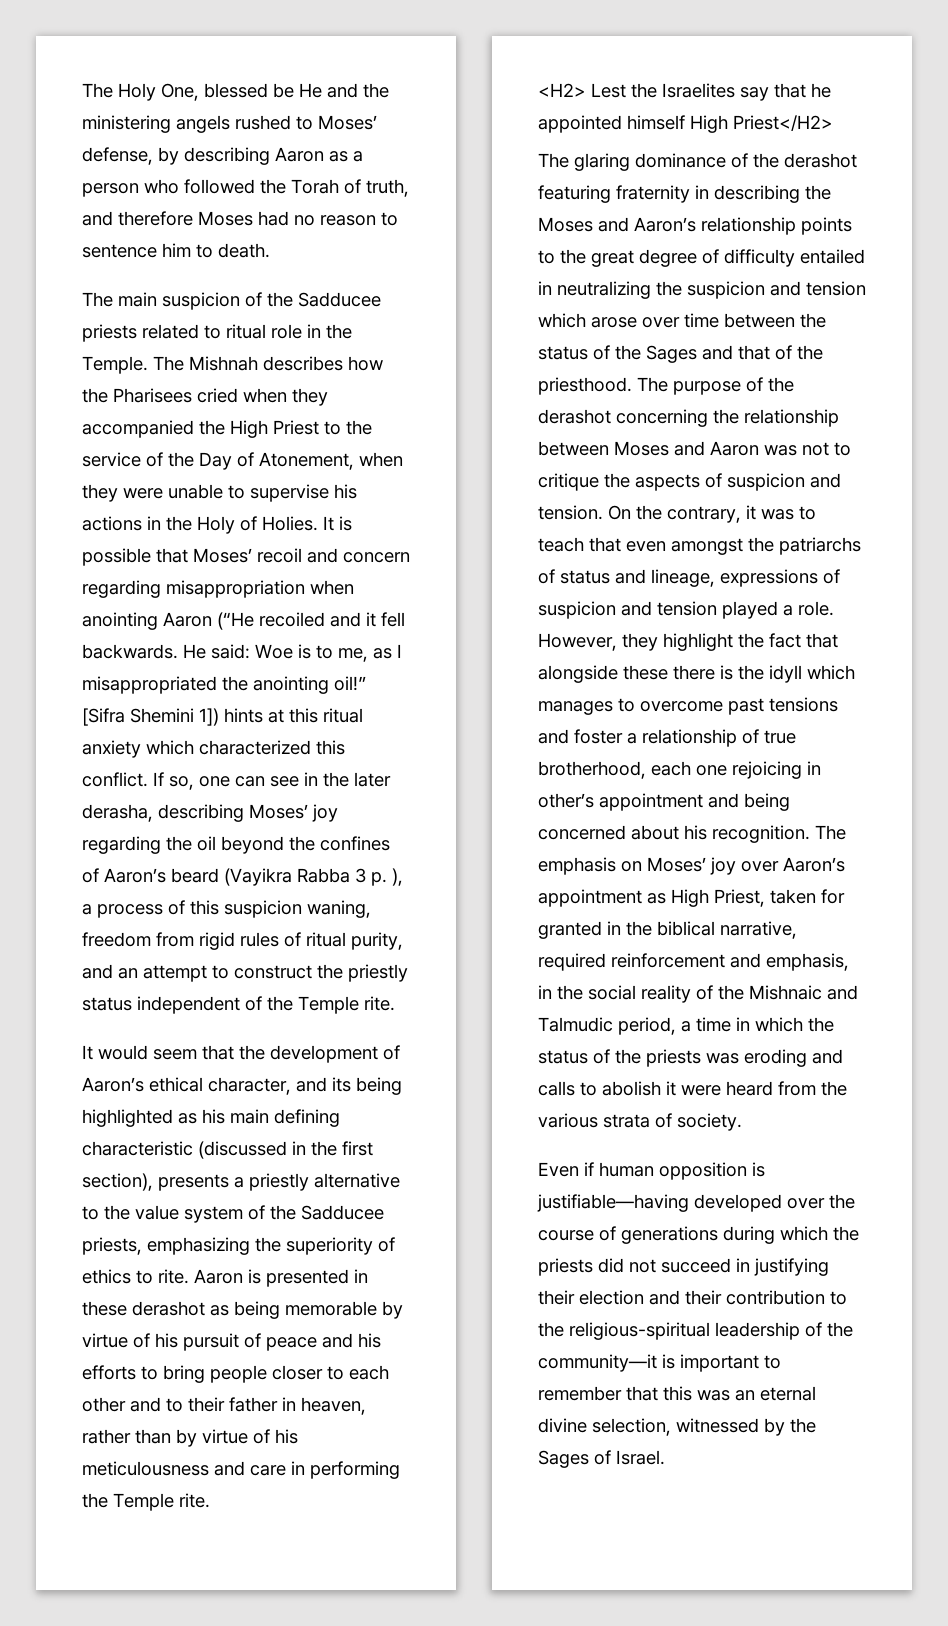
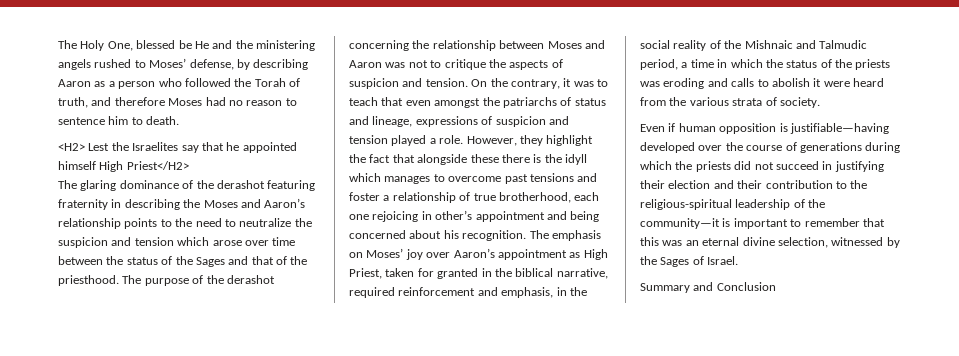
[82,292,381,310] [82,324,352,342] [82,356,383,374] [82,388,328,406] [82,420,372,438] [82,452,403,470] [82,484,357,502] [82,516,352,534] [82,548,410,566] [82,580,354,598] [82,612,405,630] [82,644,402,662] [82,676,366,694] [82,708,363,726] [82,740,345,758] [82,772,391,790] [82,804,338,822] [82,836,390,854] [82,868,403,886] [82,900,371,918] [82,932,403,950] [82,964,408,982] [82,996,395,1014] [82,1045,400,1063] [82,1077,402,1095] [82,1109,340,1127] [82,1141,373,1159] [82,1173,400,1191] [82,1205,384,1223] [82,1237,395,1255] [82,1269,368,1287] [82,1301,403,1319] [82,1333,381,1351] [82,1365,389,1383] [82,1397,366,1415] [82,1429,298,1447] [82,1461,400,1479] [82,1493,210,1511] // The main suspicion of the Sadducee priests related to ritual role in the Temple. The Mishnah describes how the Pharisees cried when they accompanied the High Priest to the service of the Day of Atonement, when they were unable to supervise his actions in the Holy of Holies. It is possible that Moses’ recoil and concern regarding misappropriation when anointing Aaron (“He recoiled and it fell backwards. He said: Woe is to me, as I misappropriated the anointing oil!” [Sifra Shemini 1]) hints at this ritual anxiety which characterized this conflict. If so, one can see in the later derasha, describing Moses’ joy regarding the oil beyond the confines of Aaron’s beard (Vayikra Rabba 3 p. ), a process of this suspicion waning, freedom from rigid rules of ritual purity, and an attempt to construct the priestly status independent of the Temple rite. // It would seem that the development of Aaron’s ethical character, and its being highlighted as his main defining characteristic (discussed in the first section), presents a priestly alternative to the value system of the Sadducee priests, emphasizing the superiority of ethics to rite. Aaron is presented in these derashot as being memorable by virtue of his pursuit of peace and his efforts to bring people closer to each other and to their father in heaven, rather than by virtue of his meticulousness and care in performing the Temple rite. -> (180, 120) none
[591,249,865,267] [538,281,651,299] great degree of difficulty entailed in neutralizing -> [195,218,292,227] need to neutralize
(665, 1457) none -> [640,282,776,293] // Summary and Conclusion

